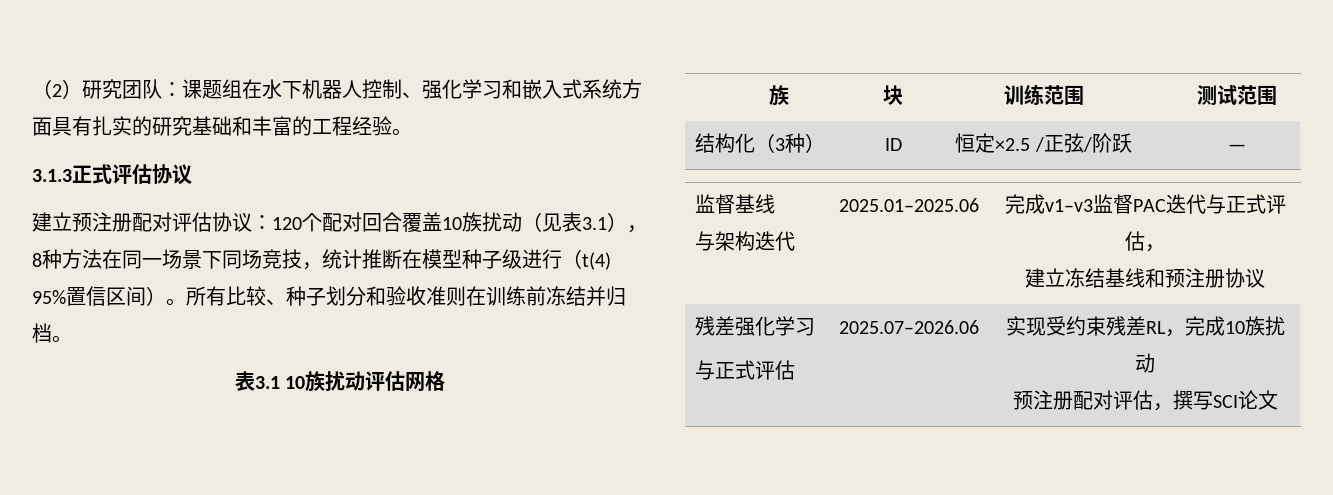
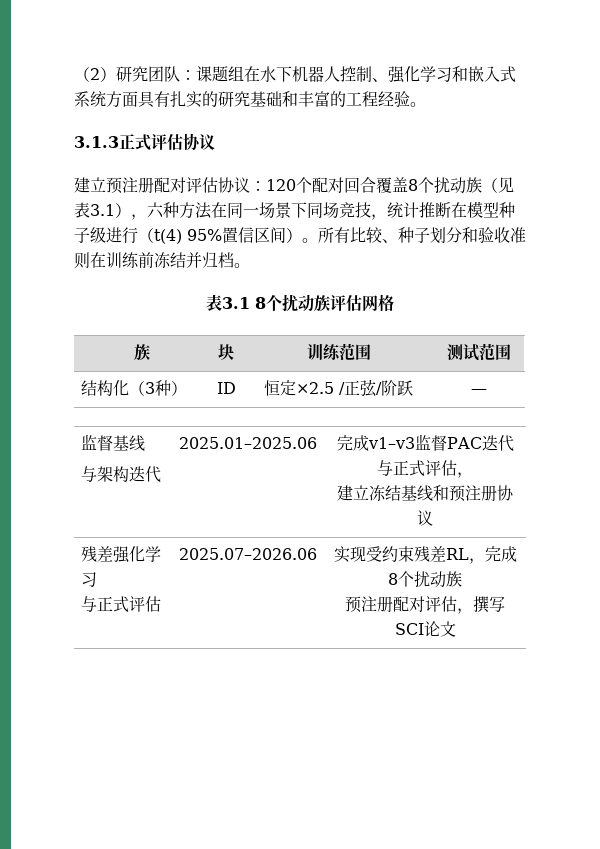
[442,212,522,232] 10族扰动 -> [408,177,482,194] 8个扰动族
[32,253,42,267] 8 -> [147,202,164,218] 六
[285,371,366,392] 10族扰动 -> [255,294,330,312] 8个扰动族
[1224,316,1285,336] [1135,353,1155,373] 10族扰动 -> [388,571,462,588] 8个扰动族

